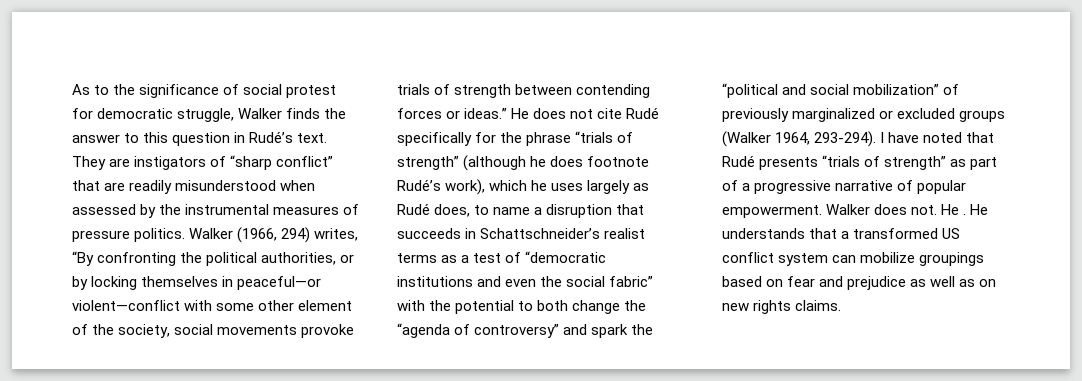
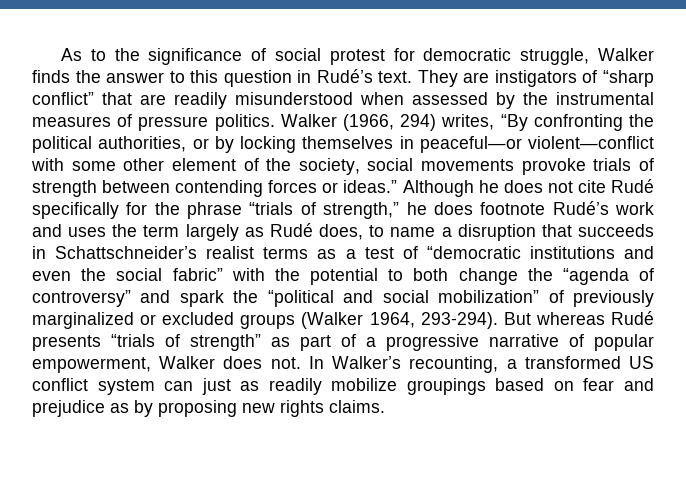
[511,108,530,119] He -> [402,180,499,197] Although he
[397,155,527,171] strength” (although -> [323,202,400,219] strength,”
[445,179,584,195] work), which he uses -> [615,202,655,215] [32,224,180,237] work and uses the term
[880,132,995,143] I have noted that -> [503,312,605,325] But whereas
[722,205,822,218] empowerment. -> [32,357,151,373] empowerment,
[941,204,989,215] [722,228,838,239] He . He understands that -> [308,356,499,373] In Walker’s recounting,
(857, 259) none -> [201,378,322,395] just as readily
[930,276,997,287] well as on -> [134,400,237,417] by proposing

